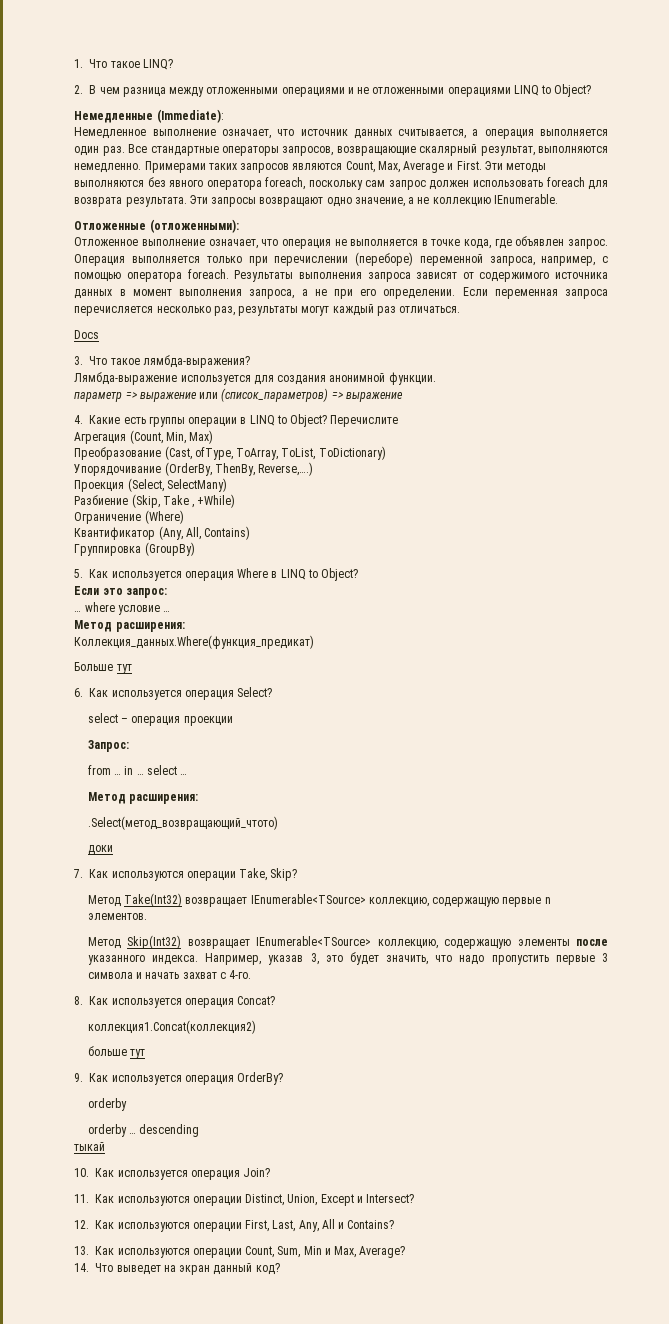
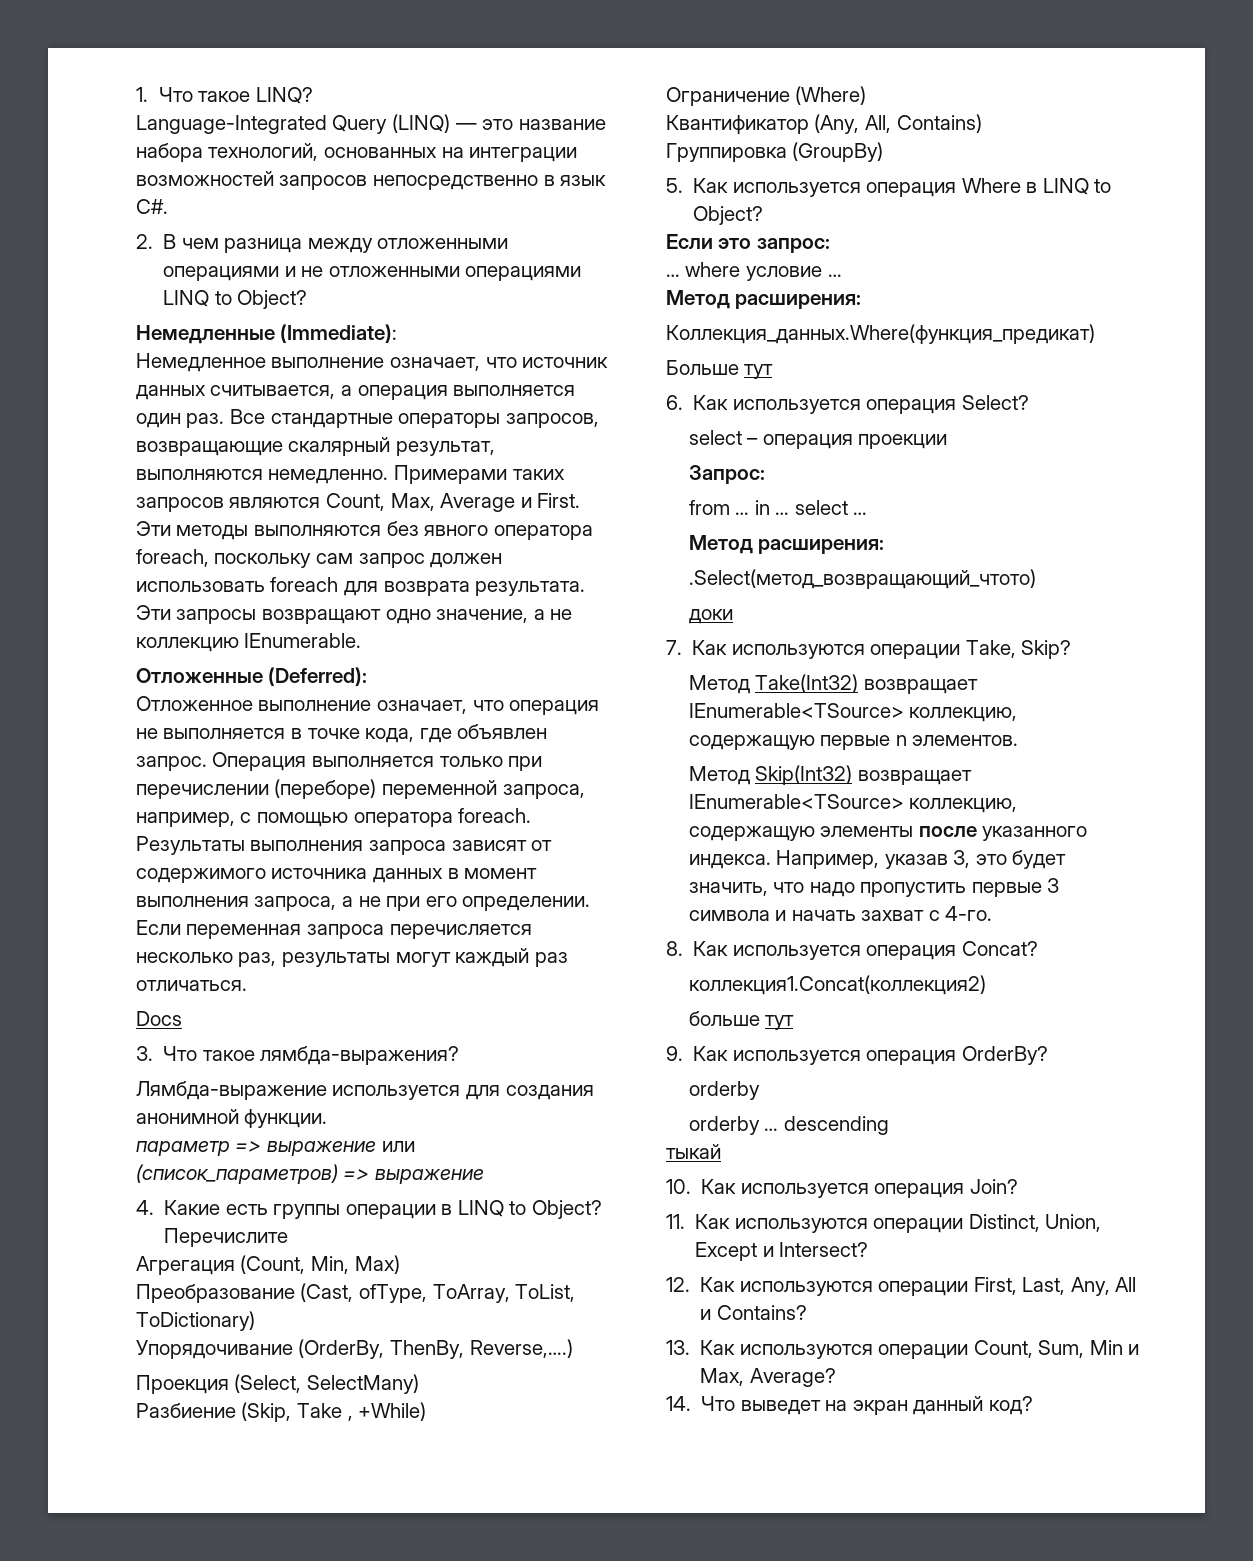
(173, 64) none -> [135,114,606,134] [135,143,578,162] [135,171,607,190] [135,199,168,214] // Language-Integrated Query (LINQ) — это название набора технологий, основанных на интеграции возможностей запросов непосредственно в язык C#.
[149,219,239,233] (отложенными): -> [268,667,368,686] (Deferred):

